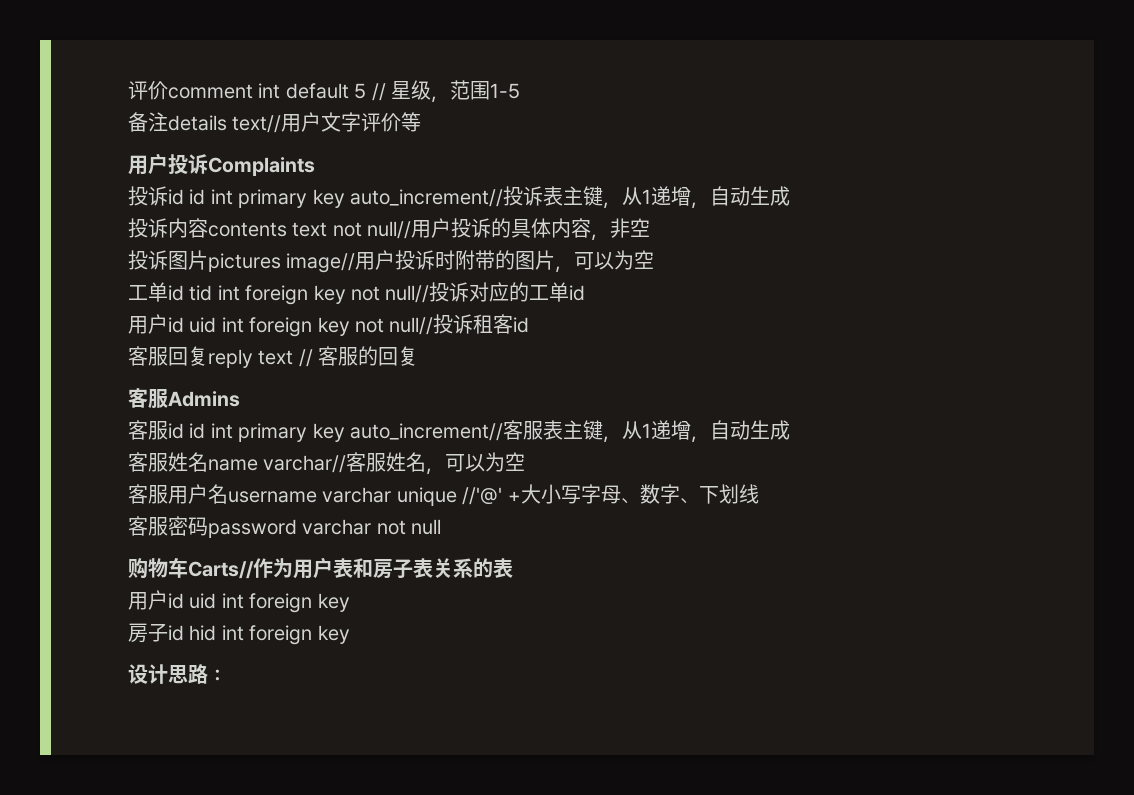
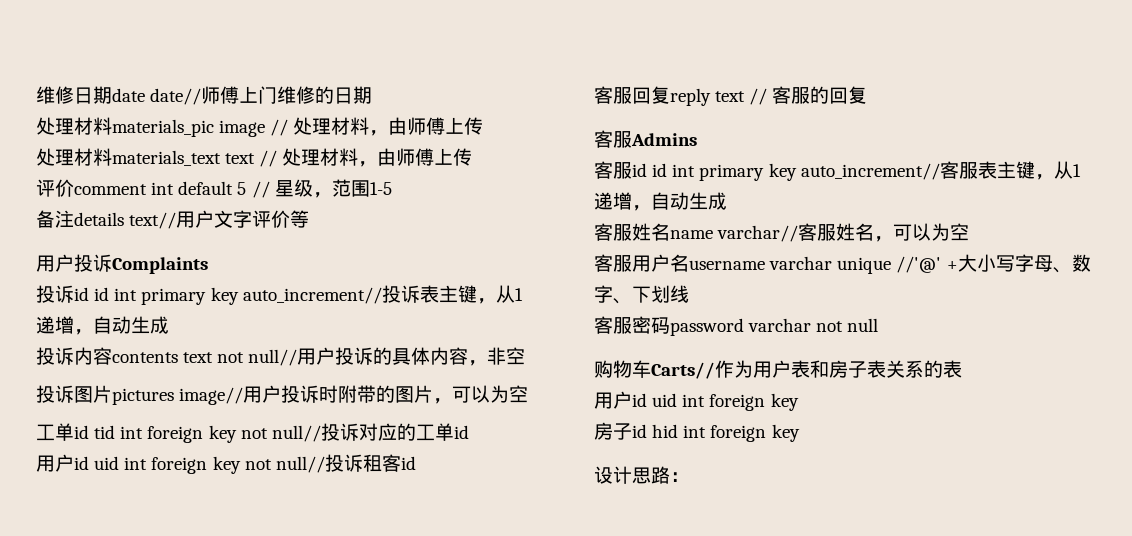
(128, 90) none -> [36,86,373,105] [36,117,484,137] [36,148,473,167] 维修日期date date//师傅上门维修的日期 // 处理材料materials_pic image // 处理材料，由师傅上传 // 处理材料materials_text text // 处理材料，由师傅上传 //

